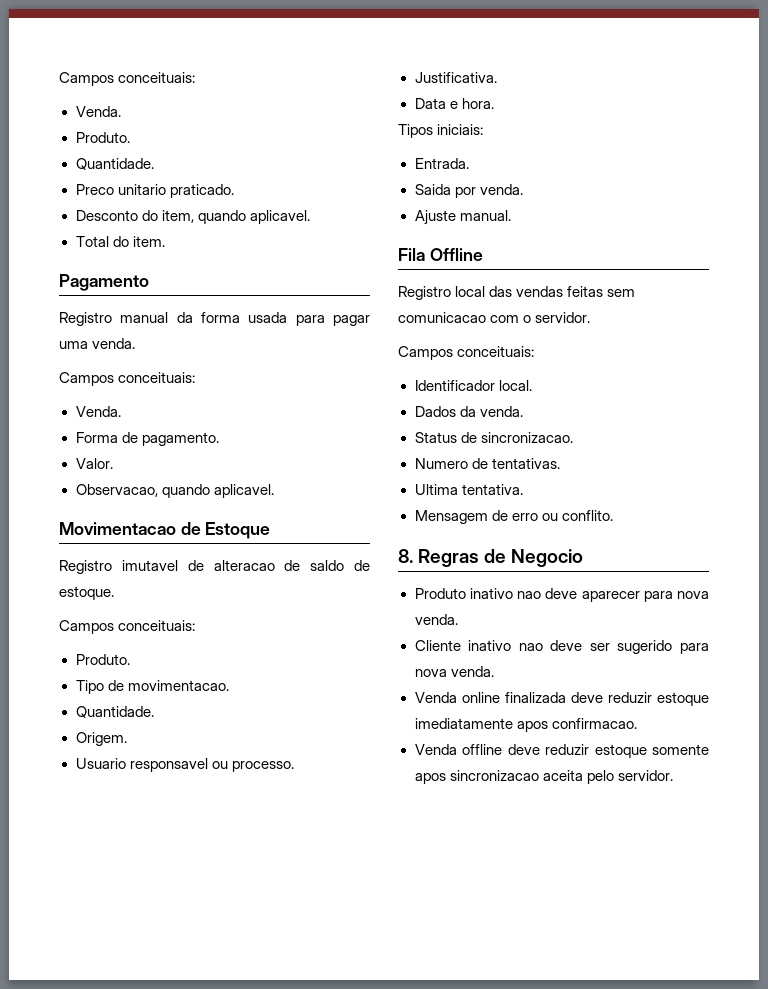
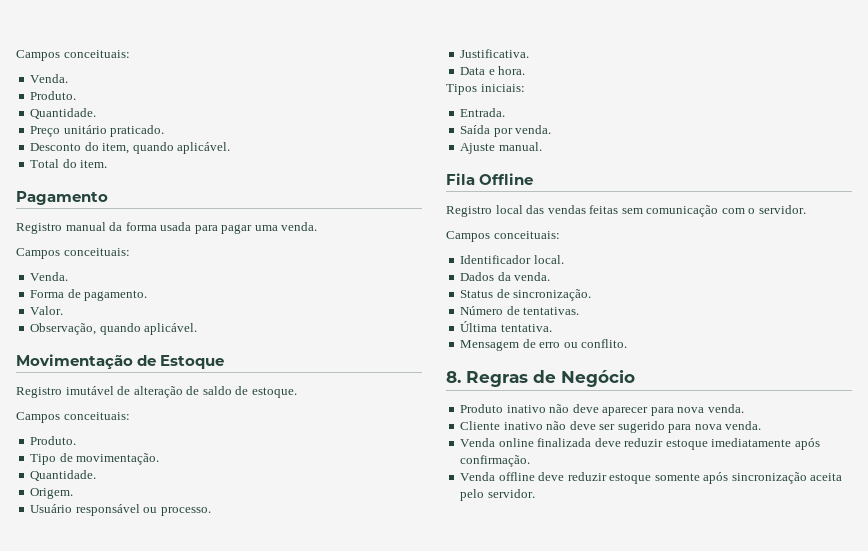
[75,184,166,195] Preco unitario -> [30,125,107,137] Preço unitário
[249,210,310,224] aplicavel. -> [177,142,231,154] aplicável.
[75,484,274,498] [59,522,176,535] Observacao, quando aplicavel. // Movimentacao -> [30,323,198,335] [16,354,133,370] Observação, quando aplicável. // Movimentação
[121,560,275,571] imutavel de alteracao -> [65,386,183,398] imutável de alteração
[127,680,229,691] movimentacao. -> [76,453,160,465] movimentação.
[75,758,208,772] Usuario responsavel -> [30,504,140,516] Usuário responsável
[414,184,451,195] Saida -> [460,125,491,134] Saída
[398,312,486,323] comunicacao -> [646,205,719,217] comunicação
[480,432,573,443] [414,458,468,469] sincronizacao. // Numero -> [513,289,592,301] [460,306,504,315] sincronização. // Número
[414,484,458,495] Ultima -> [460,321,498,332] Última
[511,549,584,567] Negocio -> [561,370,635,387] Negócio
[517,591,541,599] nao -> [549,404,570,413] não
[518,643,543,651] nao -> [546,421,567,430] não
[516,718,637,732] apos confirmacao. -> [794,438,820,450] [460,455,531,467] após confirmação.
[414,770,539,784] apos sincronizacao -> [703,472,807,484] após sincronização

